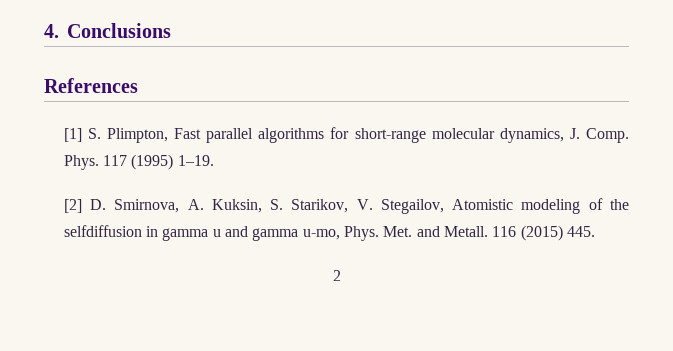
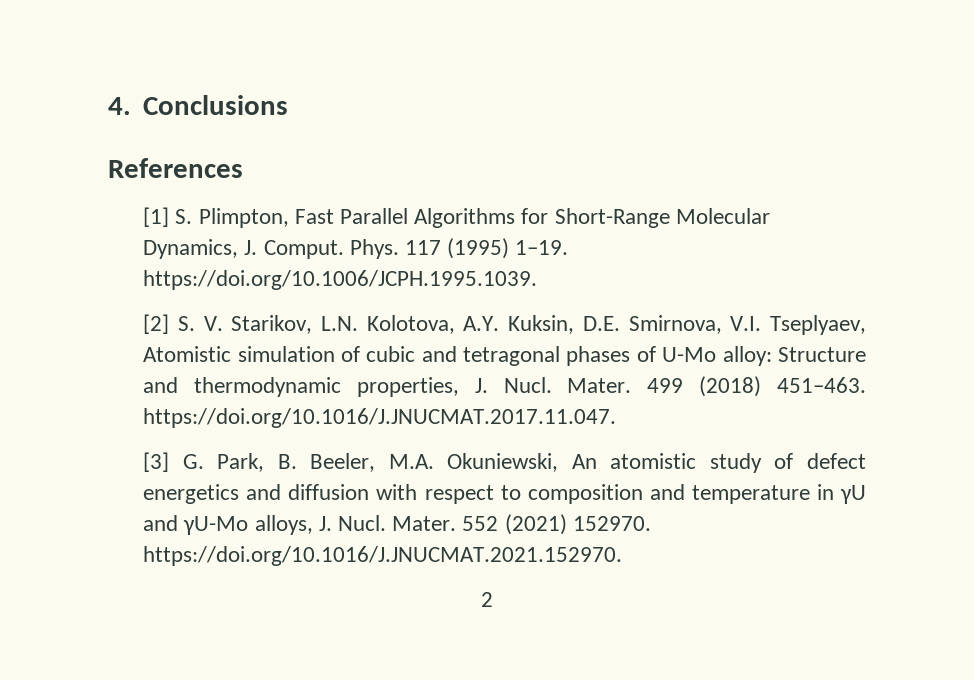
[206,127,629,143] parallel algorithms for short-range molecular dynamics, J. Comp. -> [340,208,770,228] [143,239,344,259] Parallel Algorithms for Short-Range Molecular Dynamics, J. Comput.
(214, 160) none -> [143,270,538,290] https://doi.org/10.1006/JCPH.1995.1039.
[89,198,629,214] [63,225,595,241] D. Smirnova, A. Kuksin, S. Starikov, V. Stegailov, Atomistic modeling of the selfdiffusion in gamma u and gamma u-mo, Phys. Met. and Metall. 116 (2015) 445. -> [177,315,866,335] [143,346,866,366] [143,376,866,397] [143,408,617,428] [143,452,866,473] [143,484,866,504] [143,514,651,535] [143,546,623,566] S. V. Starikov, L.N. Kolotova, A.Y. Kuksin, D.E. Smirnova, V.I. Tseplyaev, Atomistic simulation of cubic and tetragonal phases of U-Mo alloy: Structure and thermodynamic properties, J. Nucl. Mater. 499 (2018) 451–463. https://doi.org/10.1016/J.JNUCMAT.2017.11.047. // [3] G. Park, B. Beeler, M.A. Okuniewski, An atomistic study of defect energetics and diffusion with respect to composition and temperature in γU and γU-Mo alloys, J. Nucl. Mater. 552 (2021) 152970. https://doi.org/10.1016/J.JNUCMAT.2021.152970.

